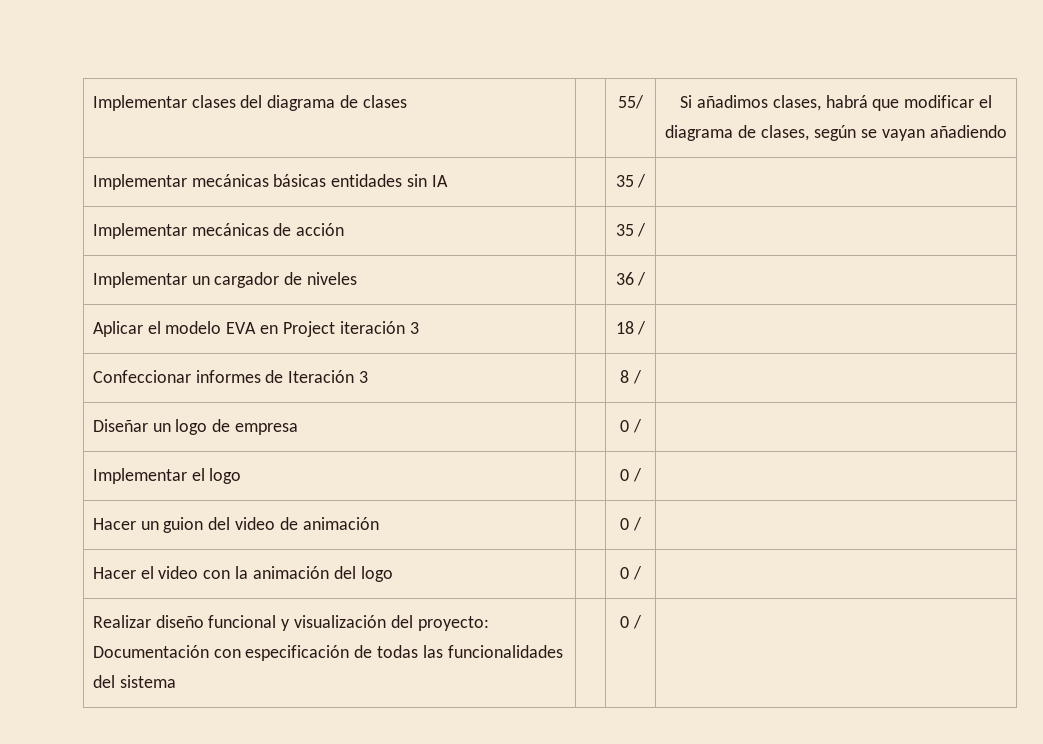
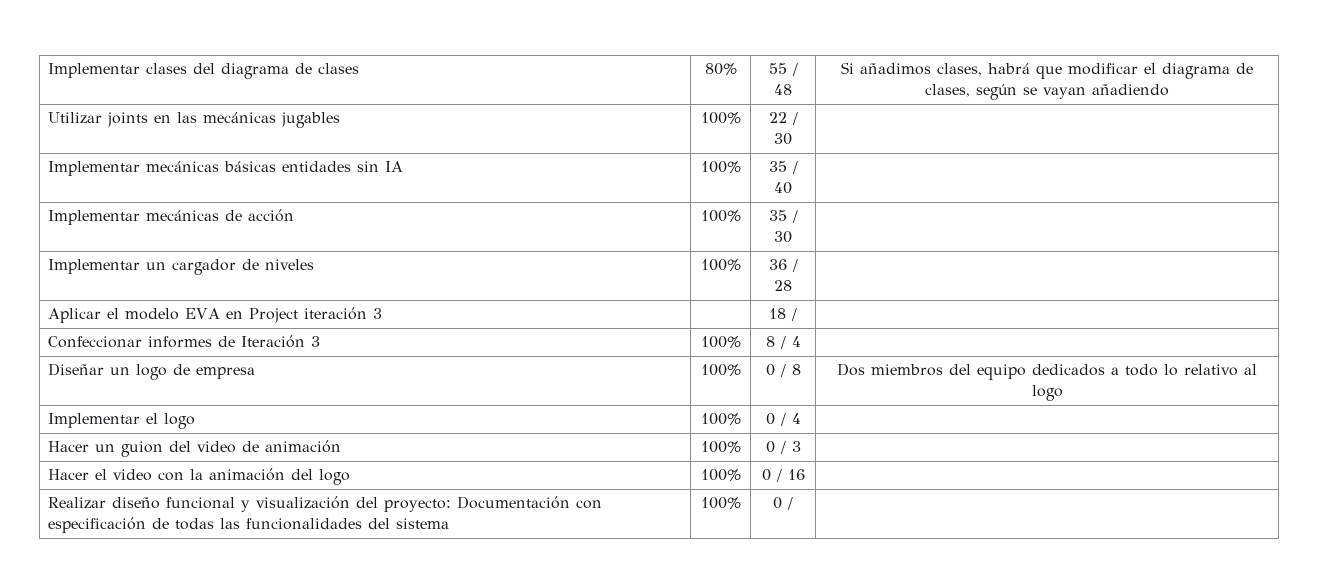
[618,95,644,109] | 55/ -> [704,63,737,75] [768,63,798,76] [774,84,792,95] 80% | 55 / 48
(1007, 131) none -> [48,112,341,128] [700,112,741,124] [768,112,798,125] [774,133,792,145] // Utilizar joints en las mecánicas jugables | 100% | 22 / 30 |
[615,174,647,188] | 35 / -> [700,161,741,173] [768,161,798,174] [774,182,792,194] 100% | 35 / 40
[615,223,647,237] | 35 / -> [700,210,741,222] [768,210,798,223] [774,231,792,243] 100% | 35 / 30
(358, 278) none -> [700,259,741,271] 100%
(647, 279) none -> [774,280,792,291] 28
(369, 377) none -> [700,336,741,348] 100%
(642, 377) none -> [791,336,801,347] 4
[620,419,642,433] | 0 / | -> [700,364,741,376] [765,364,801,377] [837,363,1257,380] [1031,385,1063,401] 100% | 0 / 8 | Dos miembros del equipo dedicados a todo lo relativo al logo
[620,468,642,482] | 0 / -> [700,413,741,425] [765,413,801,426] 100% | 0 / 4
[620,517,642,531] | 0 / -> [700,441,741,453] [765,441,801,454] 100% | 0 / 3
[620,566,642,580] | 0 / -> [700,469,741,481] [761,469,805,482] 100% | 0 / 16
(176, 681) none -> [700,497,741,509] 100%

